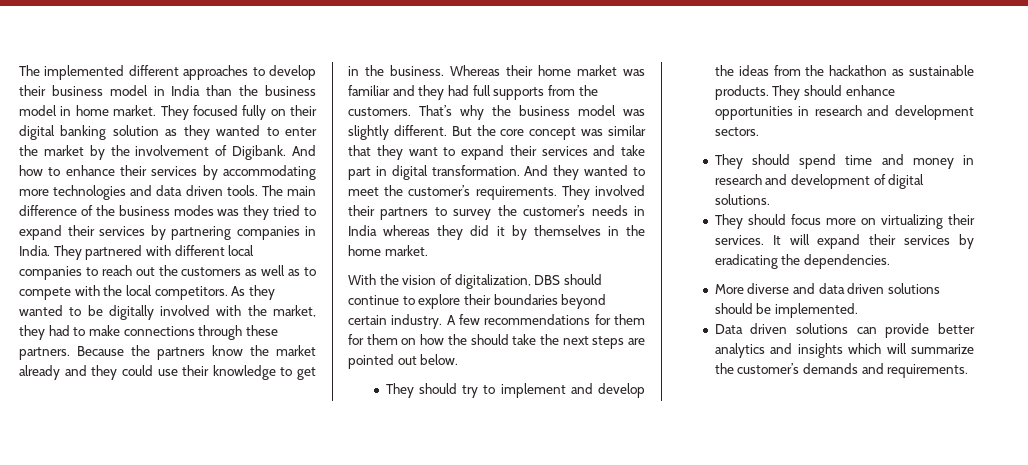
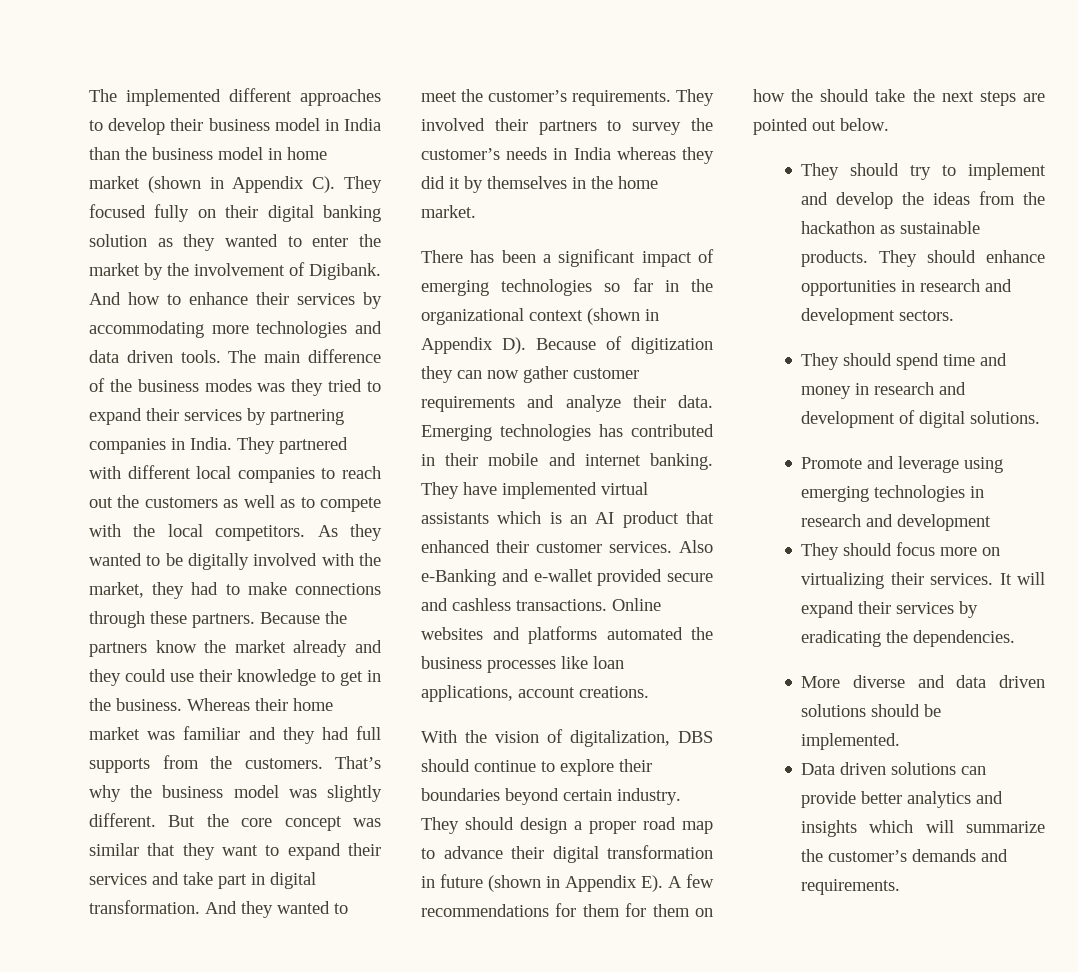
[113,105,157,116] market. -> [89,176,336,193] market (shown in Appendix C).
(428, 250) none -> [421,249,714,267] [421,278,713,296] [421,308,659,325] [421,336,713,354] [421,366,639,383] [421,395,713,412] [421,424,714,441] [421,453,713,470] [421,482,648,499] [421,511,714,528] [421,540,713,553] [421,569,713,586] [421,598,661,611] [421,626,713,644] [421,656,624,673] [421,685,649,702] // There has been a significant impact of emerging technologies so far in the organizational context (shown in Appendix D). Because of digitization they can now gather customer requirements and analyze their data. Emerging technologies has contributed in their mobile and internet banking. They have implemented virtual assistants which is an AI product that enhanced their customer services. Also e-Banking and e-wallet provided secure and cashless transactions. Online websites and platforms automated the business processes like loan applications, account creations.
(443, 321) none -> [421,817,713,834] [421,845,713,863] [421,874,663,892] They should design a proper road map to advance their digital transformation in future (shown in Appendix E).
(770, 199) none -> [801,456,1004,473] [801,485,985,502] [801,514,992,531] // Promote and leverage using emerging technologies in research and development

